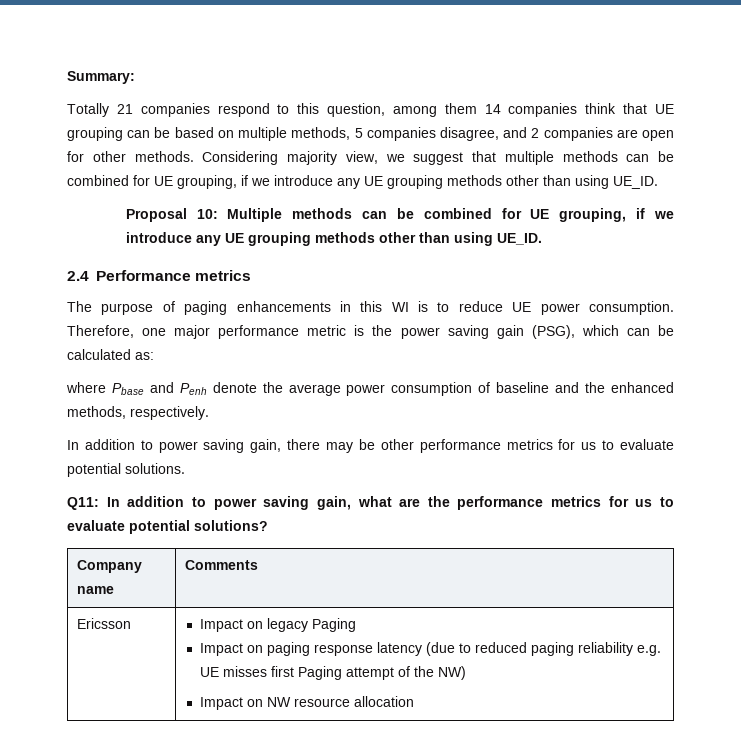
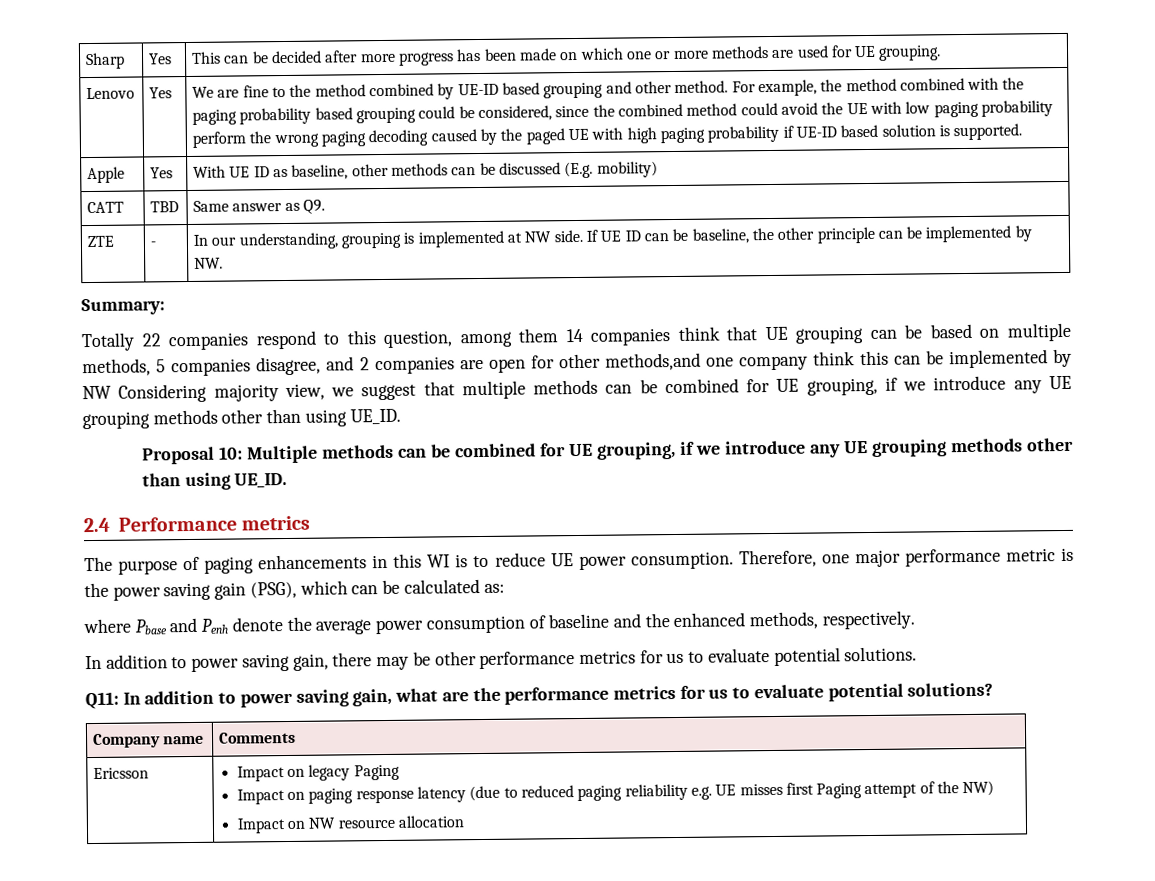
(67, 77) none -> [85,52,126,70] [148,53,173,65] [191,45,942,66] [86,87,136,100] [149,87,173,99] [192,77,1025,100] [192,100,1053,125] [192,123,1023,148] [87,166,126,184] [150,167,174,179] [193,161,658,180] [87,201,125,214] [150,201,180,213] [193,199,326,214] [87,235,115,248] [150,241,157,247] [193,225,1032,250] [194,257,224,269] Sharp | Yes | This can be decided after more progress has been made on which one or more methods are used for UE grouping. // Lenovo | Yes | We are fine to the method combined by UE-ID based grouping and other method. For example, the method combined with the paging probability based grouping could be considered, since the combined method could avoid the UE with low paging probability perform the wrong paging decoding caused by the paged UE with high paging probability if UE-ID based solution is supported. // Apple | Yes | With UE ID as baseline, other methods can be discussed (E.g. mobility) // CATT | TBD | Same answer as Q9. // ZTE | - | In our understanding, grouping is implemented at NW side. If UE ID can be baseline, the other principle can be implemented by NW. //
[116,104,133,114] 21 -> [141,333,162,347] 22
[134,151,194,162] methods. -> [605,348,1072,371] [82,385,111,400] methods,and one company think this can be implemented by NW

